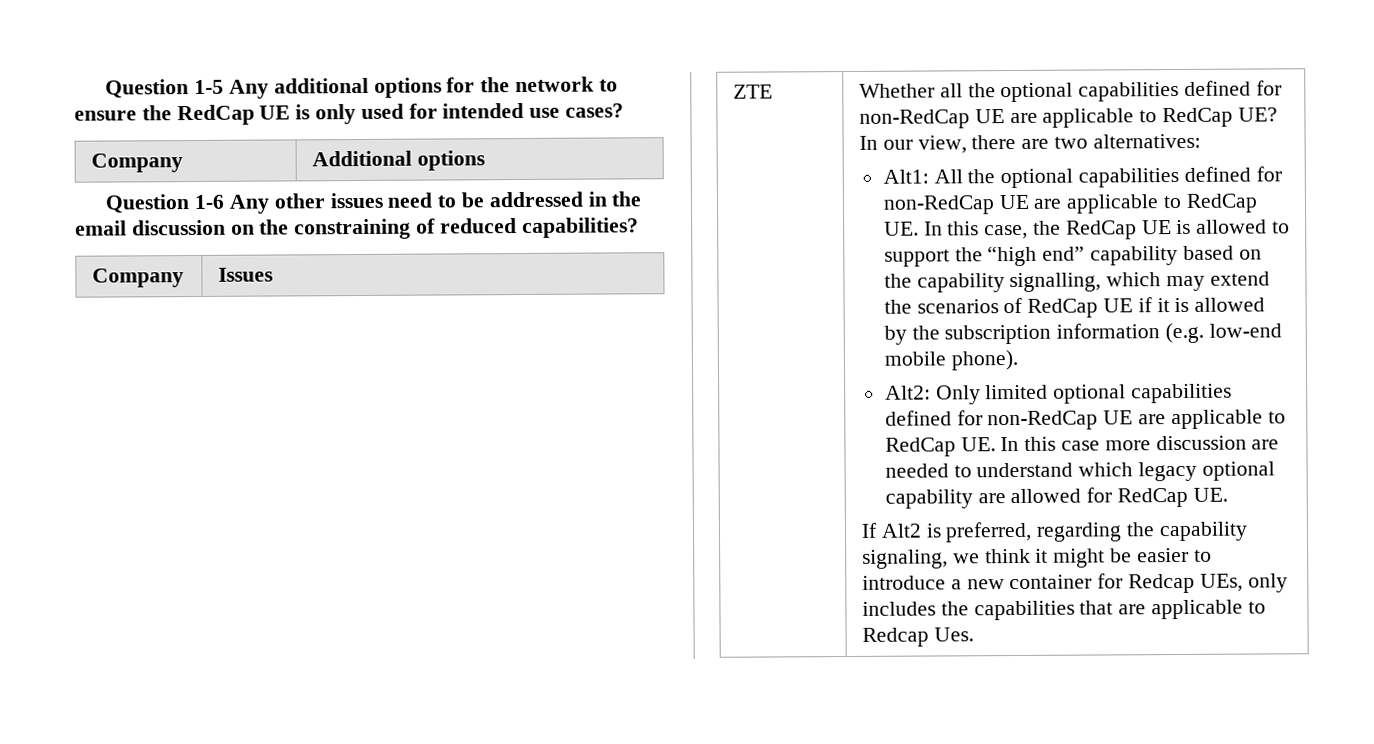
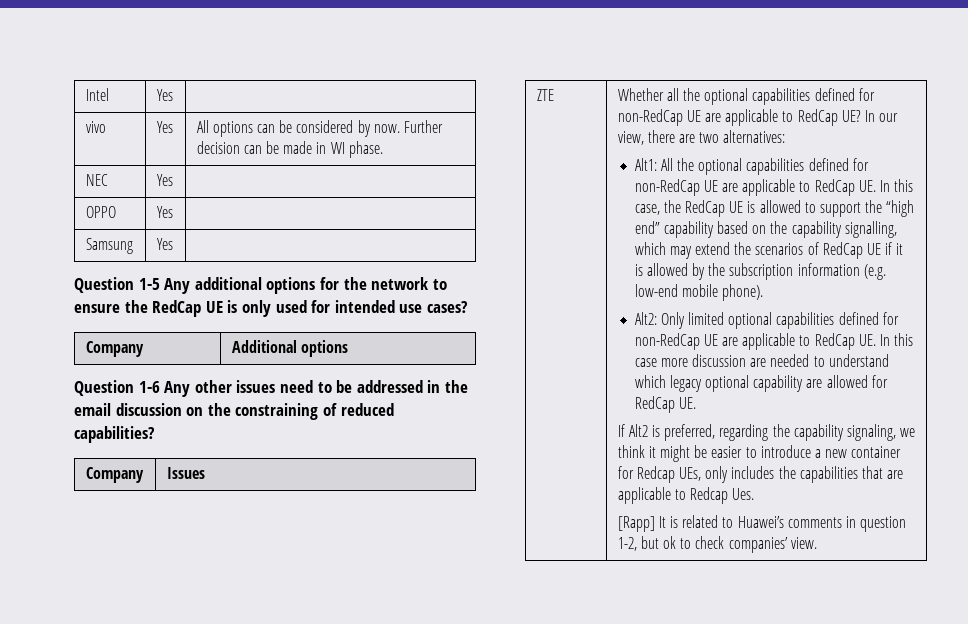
(105, 89) none -> [85,88,109,101] [156,89,173,101] [85,121,106,133] [156,121,173,133] [196,120,443,137] [196,141,383,158] [85,174,108,186] [156,174,173,186] [85,206,116,218] [156,206,173,218] [85,238,133,254] [156,238,173,250] Intel | Yes | // vivo | Yes | All options can be considered by now. Further decision can be made in WI phase. // NEC | Yes | // OPPO | Yes | // Samsung | Yes | //
(974, 634) none -> [617,515,907,532] [617,536,817,553] // [Rapp] It is related to Huawei’s comments in question 1-2, but ok to check companies’ view.

